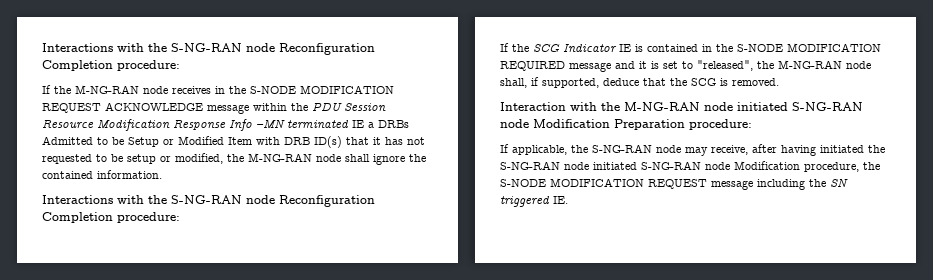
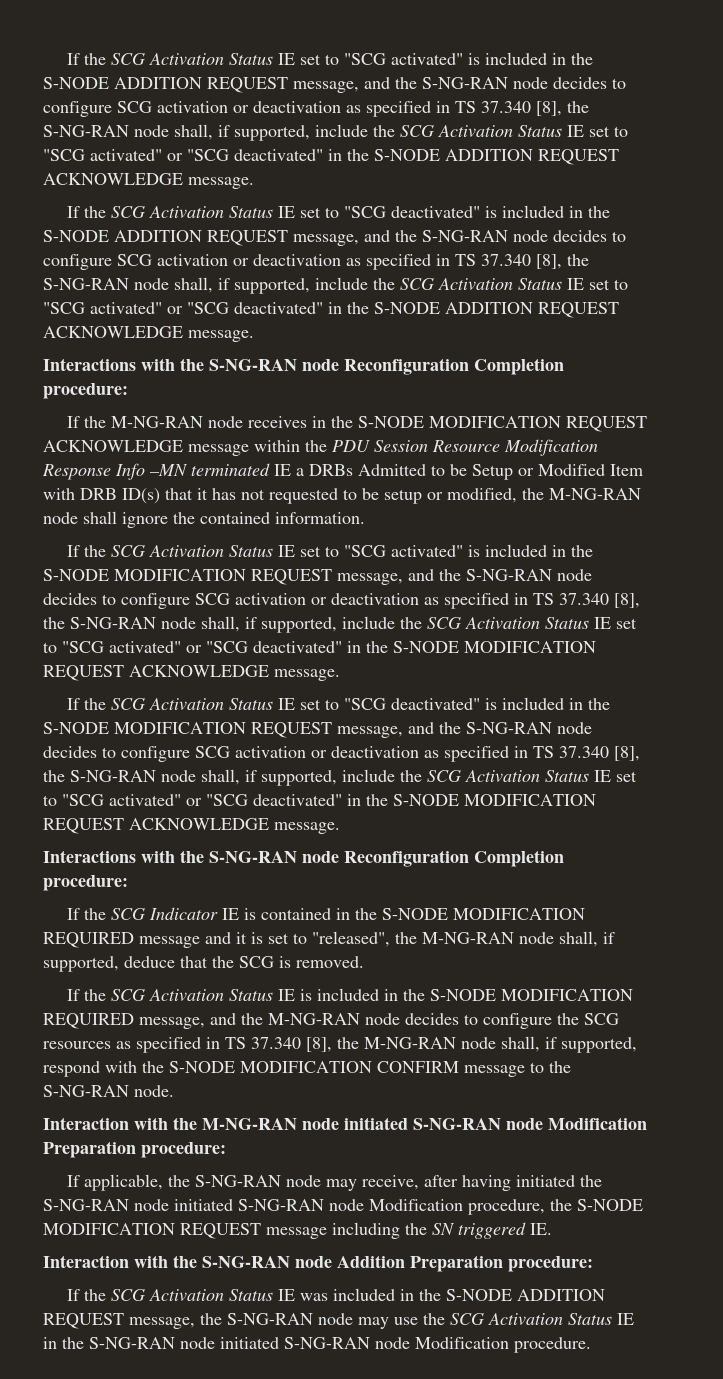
(42, 47) none -> [67,52,594,65] [43,77,626,93] [43,101,589,117] [43,124,628,141] [43,149,619,165] [43,173,254,189] [67,205,611,218] [43,230,626,246] [43,254,589,270] [43,277,628,294] [43,302,619,318] [43,326,254,342] If the SCG Activation Status IE set to "SCG activated" is included in the S-NODE ADDITION REQUEST message, and the S-NG-RAN node decides to configure SCG activation or deactivation as specified in TS 37.340 [8], the S-NG-RAN node shall, if supported, include the SCG Activation Status IE set to "SCG activated" or "SCG deactivated" in the S-NODE ADDITION REQUEST ACKNOWLEDGE message. // If the SCG Activation Status IE set to "SCG deactivated" is included in the S-NODE ADDITION REQUEST message, and the S-NG-RAN node decides to configure SCG activation or deactivation as specified in TS 37.340 [8], the S-NG-RAN node shall, if supported, include the SCG Activation Status IE set to "SCG activated" or "SCG deactivated" in the S-NODE ADDITION REQUEST ACKNOWLEDGE message. //
(162, 174) none -> [67,544,594,557] [43,569,592,585] [43,593,640,609] [43,616,637,633] [43,641,596,653] [43,665,340,681] [67,697,611,710] [43,722,592,738] [43,746,640,762] [43,769,637,786] [43,794,596,806] [43,818,340,834] // If the SCG Activation Status IE set to "SCG activated" is included in the S-NODE MODIFICATION REQUEST message, and the S-NG-RAN node decides to configure SCG activation or deactivation as specified in TS 37.340 [8], the S-NG-RAN node shall, if supported, include the SCG Activation Status IE set to "SCG activated" or "SCG deactivated" in the S-NODE MODIFICATION REQUEST ACKNOWLEDGE message. // If the SCG Activation Status IE set to "SCG deactivated" is included in the S-NODE MODIFICATION REQUEST message, and the S-NG-RAN node decides to configure SCG activation or deactivation as specified in TS 37.340 [8], the S-NG-RAN node shall, if supported, include the SCG Activation Status IE set to "SCG activated" or "SCG deactivated" in the S-NODE MODIFICATION REQUEST ACKNOWLEDGE message.
(779, 82) none -> [67,988,634,1001] [43,1013,619,1029] [43,1036,637,1053] [43,1061,571,1077] [43,1085,174,1097] // If the SCG Activation Status IE is included in the S-NODE MODIFICATION REQUIRED message, and the M-NG-RAN node decides to configure the SCG resources as specified in TS 37.340 [8], the M-NG-RAN node shall, if supported, respond with the S-NODE MODIFICATION CONFIRM message to the S-NG-RAN node.
(568, 200) none -> [43,1255,593,1272] [67,1288,606,1301] [43,1313,634,1329] [43,1337,591,1353] // Interaction with the S-NG-RAN node Addition Preparation procedure: // If the SCG Activation Status IE was included in the S-NODE ADDITION REQUEST message, the S-NG-RAN node may use the SCG Activation Status IE in the S-NG-RAN node initiated S-NG-RAN node Modification procedure.

